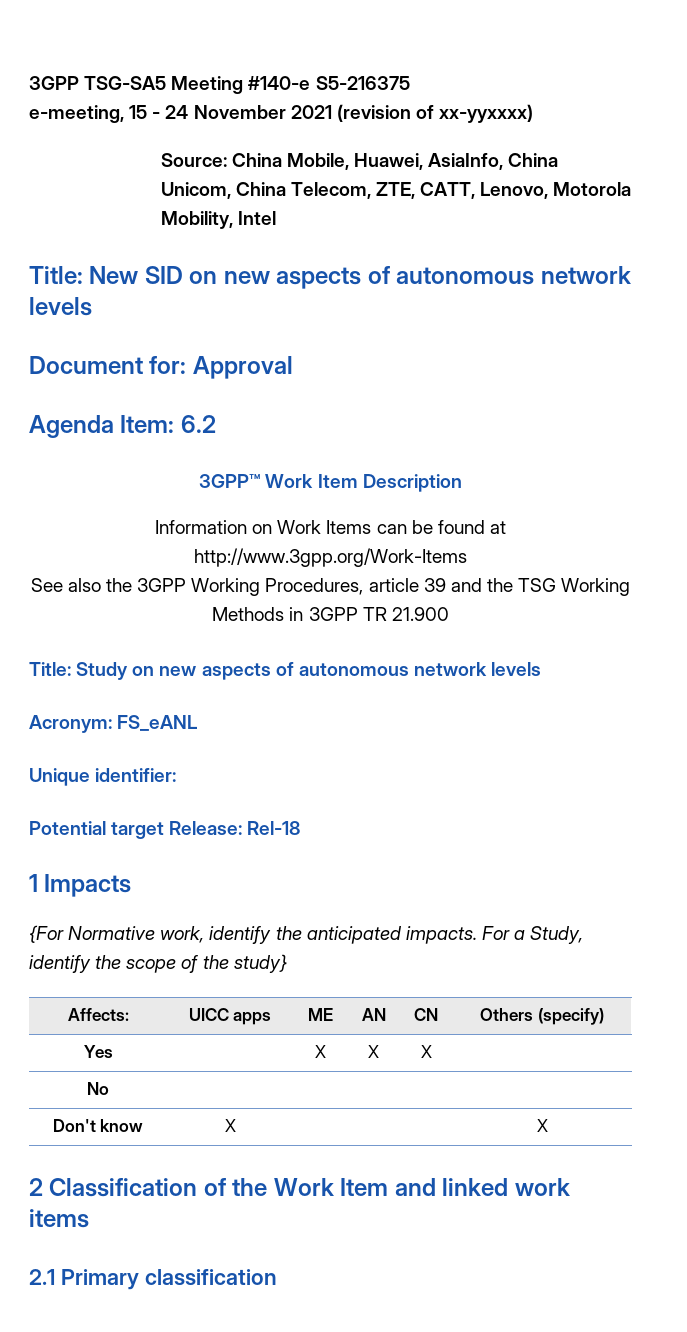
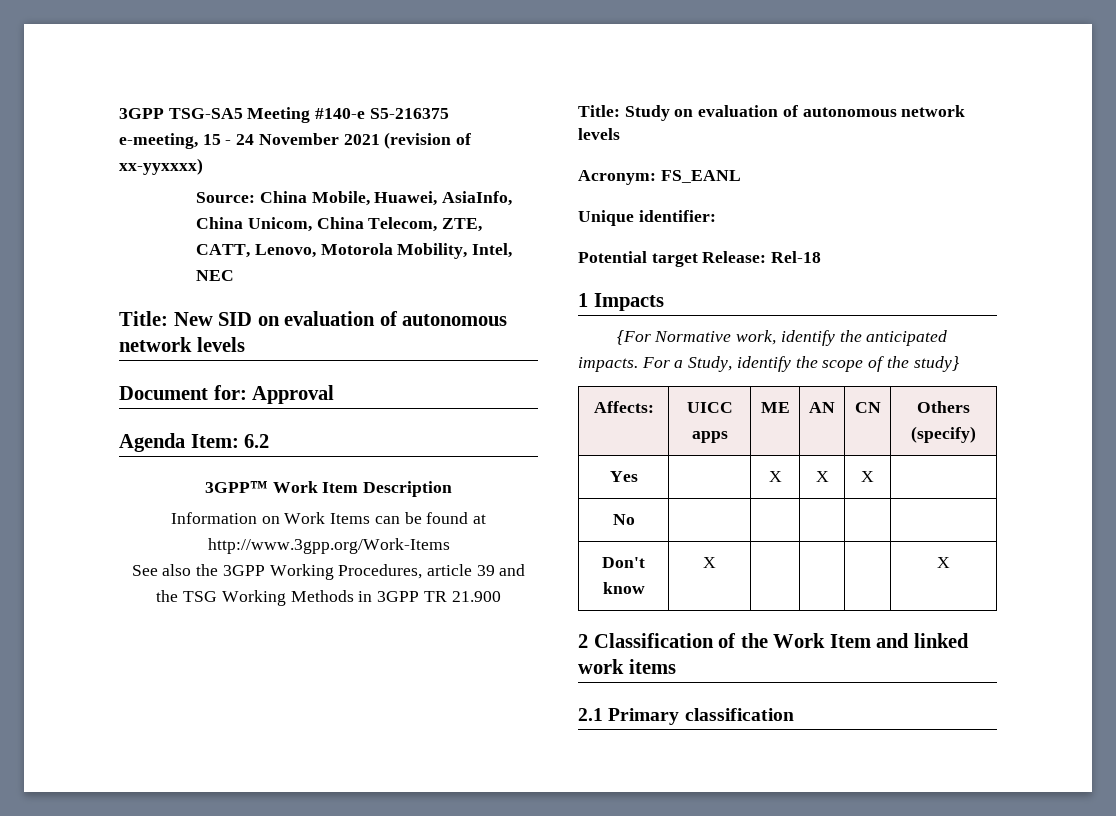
[237,211,276,225] Intel -> [471,243,512,258] [196,270,235,281] Intel, NEC
[223,267,362,289] new aspects -> [284,311,376,326] evaluation
[159,663,271,680] new aspects -> [698,105,779,117] evaluation
[117,715,198,731] FS_eANL -> [660,170,741,183] FS_EANL

